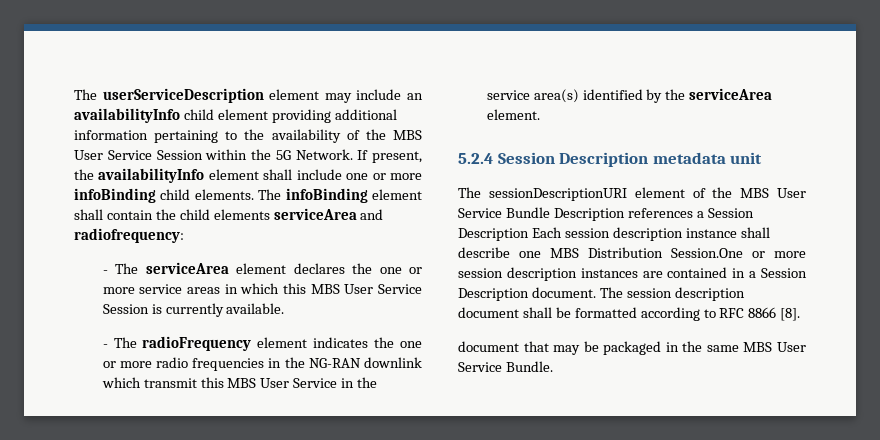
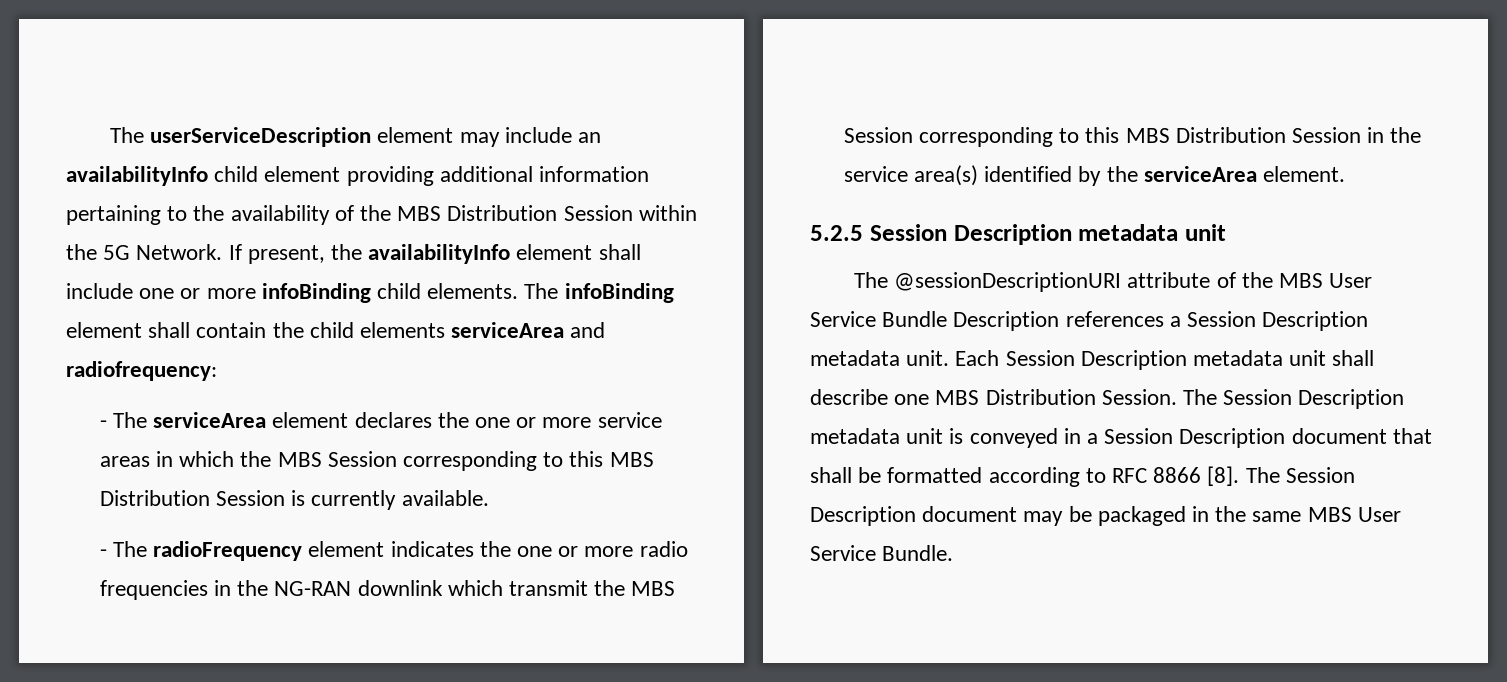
[74,150,152,160] User Service -> [447,205,558,221] Distribution
[283,283,422,294] this MBS User Service -> [240,451,654,471] [99,490,210,506] the MBS Session corresponding to this MBS Distribution
[200,377,338,388] this MBS User Service -> [594,580,676,596] [843,127,1362,147] the MBS Session corresponding to this MBS Distribution Session
[458,153,493,164] 5.2.4 -> [810,225,863,241] 5.2.5
[488,187,685,201] sessionDescriptionURI element -> [894,272,1211,292] @sessionDescriptionURI attribute
[531,227,737,241] Each session description instance -> [810,350,1327,370] metadata unit. Each Session Description metadata unit
[671,248,806,258] [458,267,808,281] [458,287,745,301] [458,307,519,318] Session.One or more session description instances are contained in a Session Description document. The session description document -> [1101,389,1405,409] [810,428,1432,448] Session. The Session Description metadata unit is conveyed in a Session Description document that
[458,341,549,352] // document that -> [1245,467,1355,483] [810,506,1018,526] The Session Description document

